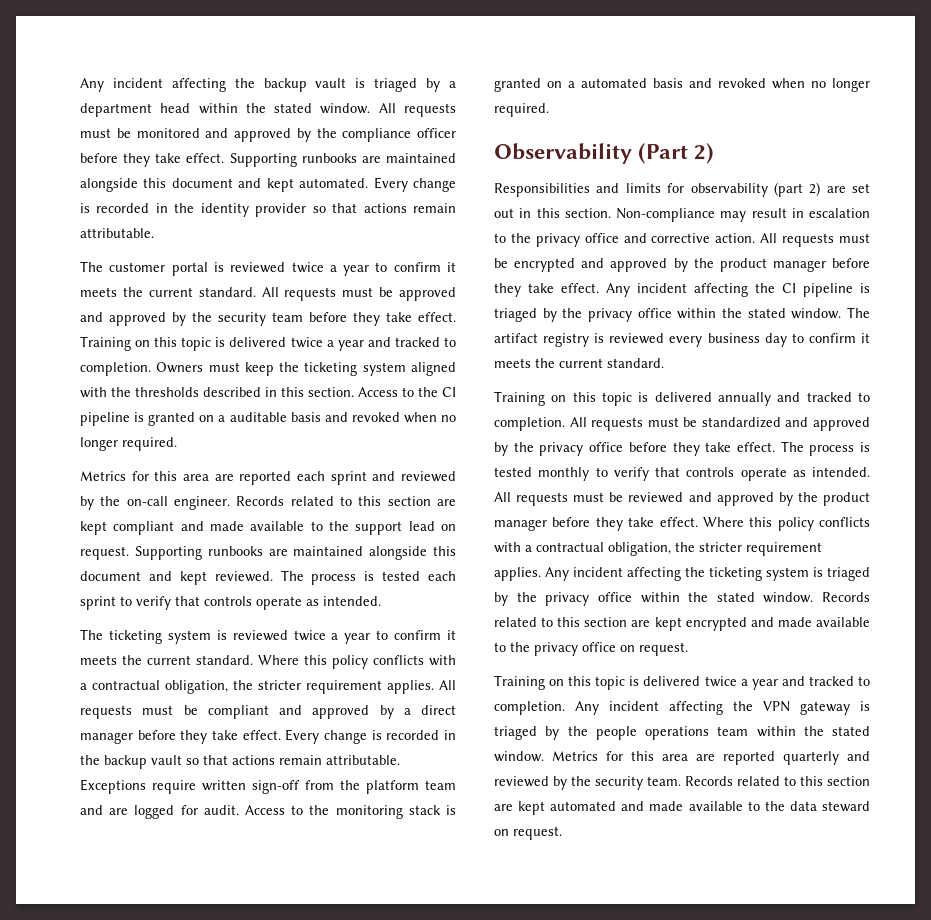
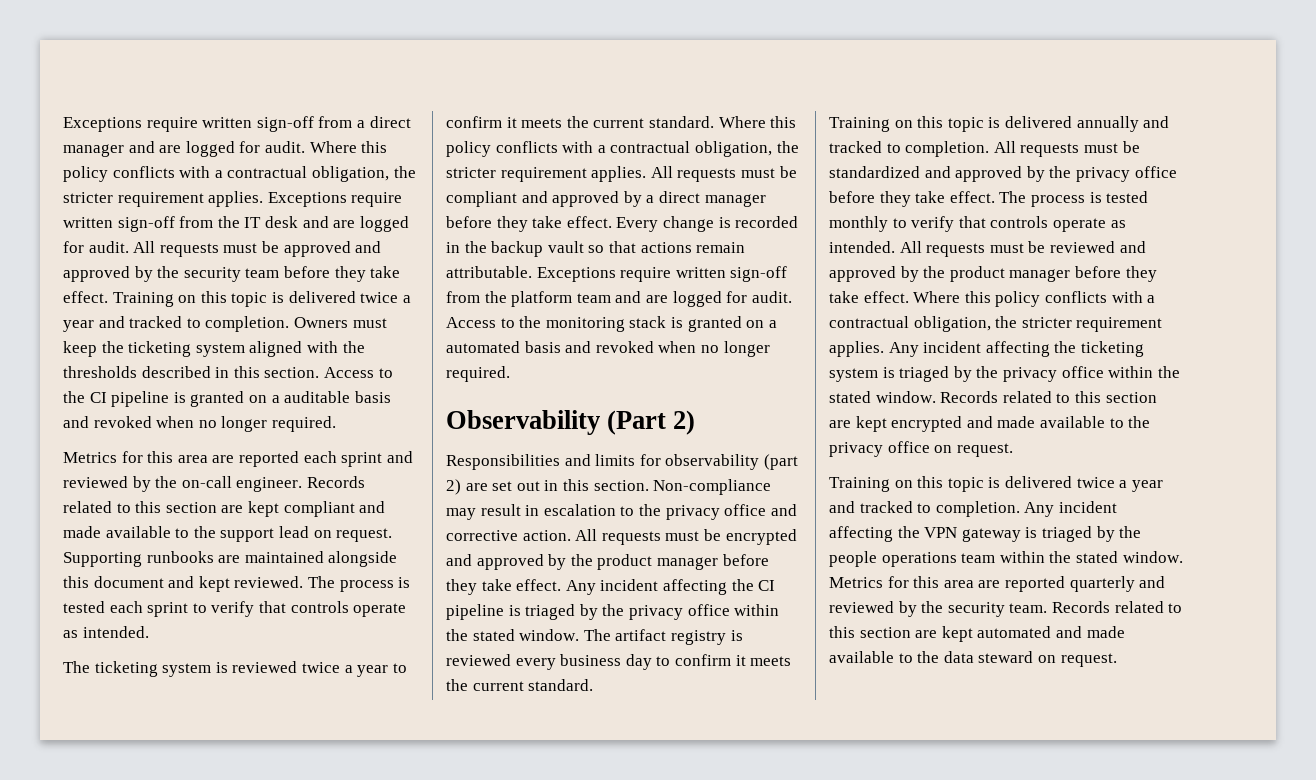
[80,78,457,92] [80,103,456,117] [80,128,456,142] [80,153,456,167] [80,177,456,192] [80,203,457,217] [80,228,154,238] [80,261,457,276] [80,287,256,297] Any incident affecting the backup vault is triaged by a department head within the stated window. All requests must be monitored and approved by the compliance officer before they take effect. Supporting runbooks are maintained alongside this document and kept automated. Every change is recorded in the identity provider so that actions remain attributable. // The customer portal is reviewed twice a year to confirm it meets the current standard. -> [63,116,411,132] [63,141,388,157] [63,166,416,182] [63,191,403,207] [63,216,409,232] [63,241,129,253] Exceptions require written sign-off from a direct manager and are logged for audit. Where this policy conflicts with a contractual obligation, the stricter requirement applies. Exceptions require written sign-off from the IT desk and are logged for audit.

